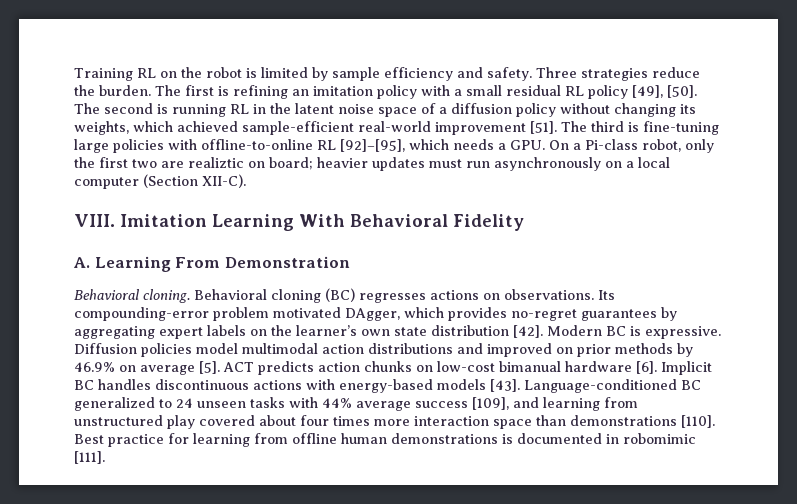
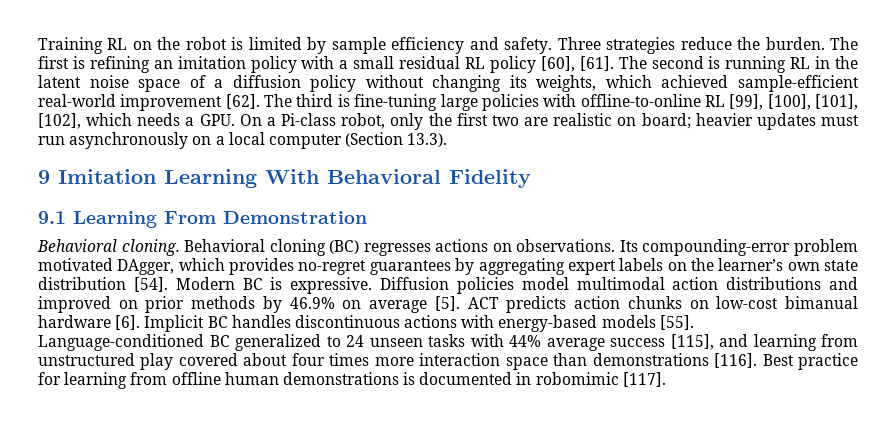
[632,85,697,98] [49], [50]. -> [540,56,614,72] [60], [61].
[530,121,557,134] [51]. -> [225,94,260,109] [62].
[340,139,405,152] [92]–[95], -> [729,94,858,110] [38,113,81,129] [99], [100], [101], [102],
[188,157,244,168] realiztic -> [553,113,613,126] realistic
[202,174,246,188] [74,214,115,227] XII-C). // VIII. -> [407,133,448,147] [38,170,50,184] 13.3). // 9
[73,257,90,268] A. -> [38,211,66,224] 9.1
[513,325,543,338] [42]. -> [133,277,168,292] [54].
[490,379,520,392] [43]. -> [659,315,694,330] [55].
[472,397,509,410] [109], -> [670,334,714,350] [115],
[681,415,715,428] [110]. -> [714,353,758,368] [116].
[74,451,105,464] [111]. -> [622,372,666,387] [117].

